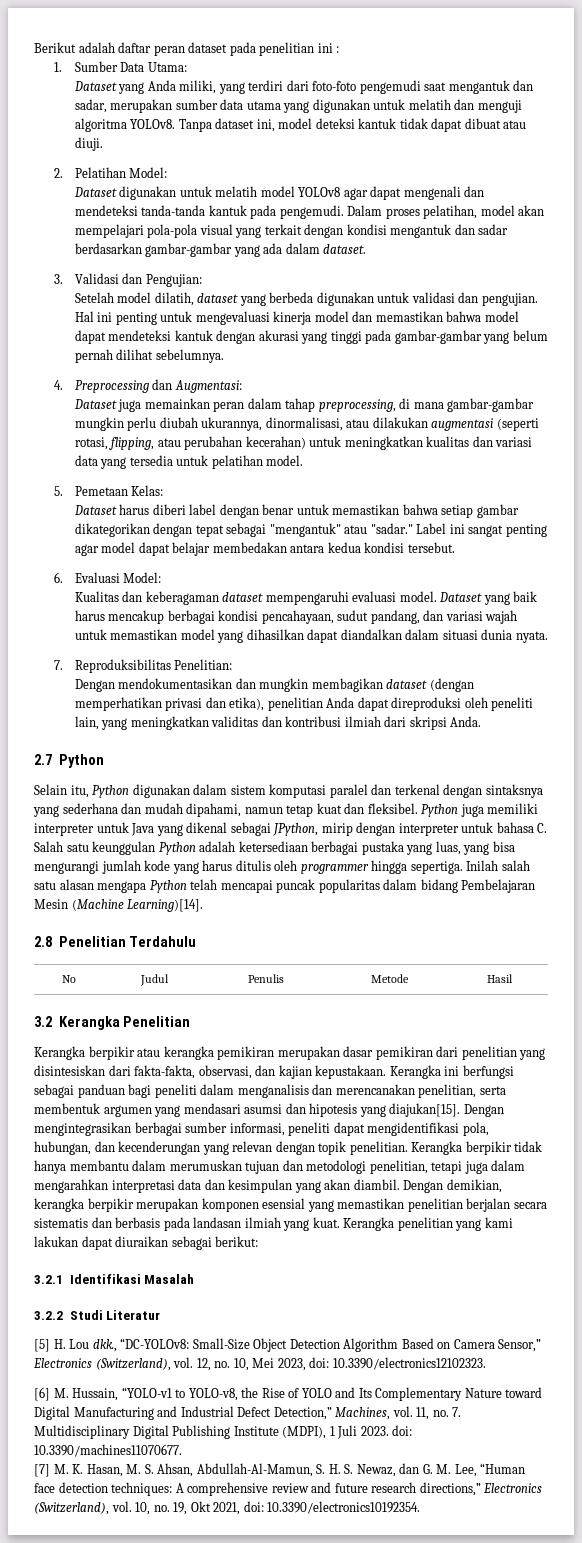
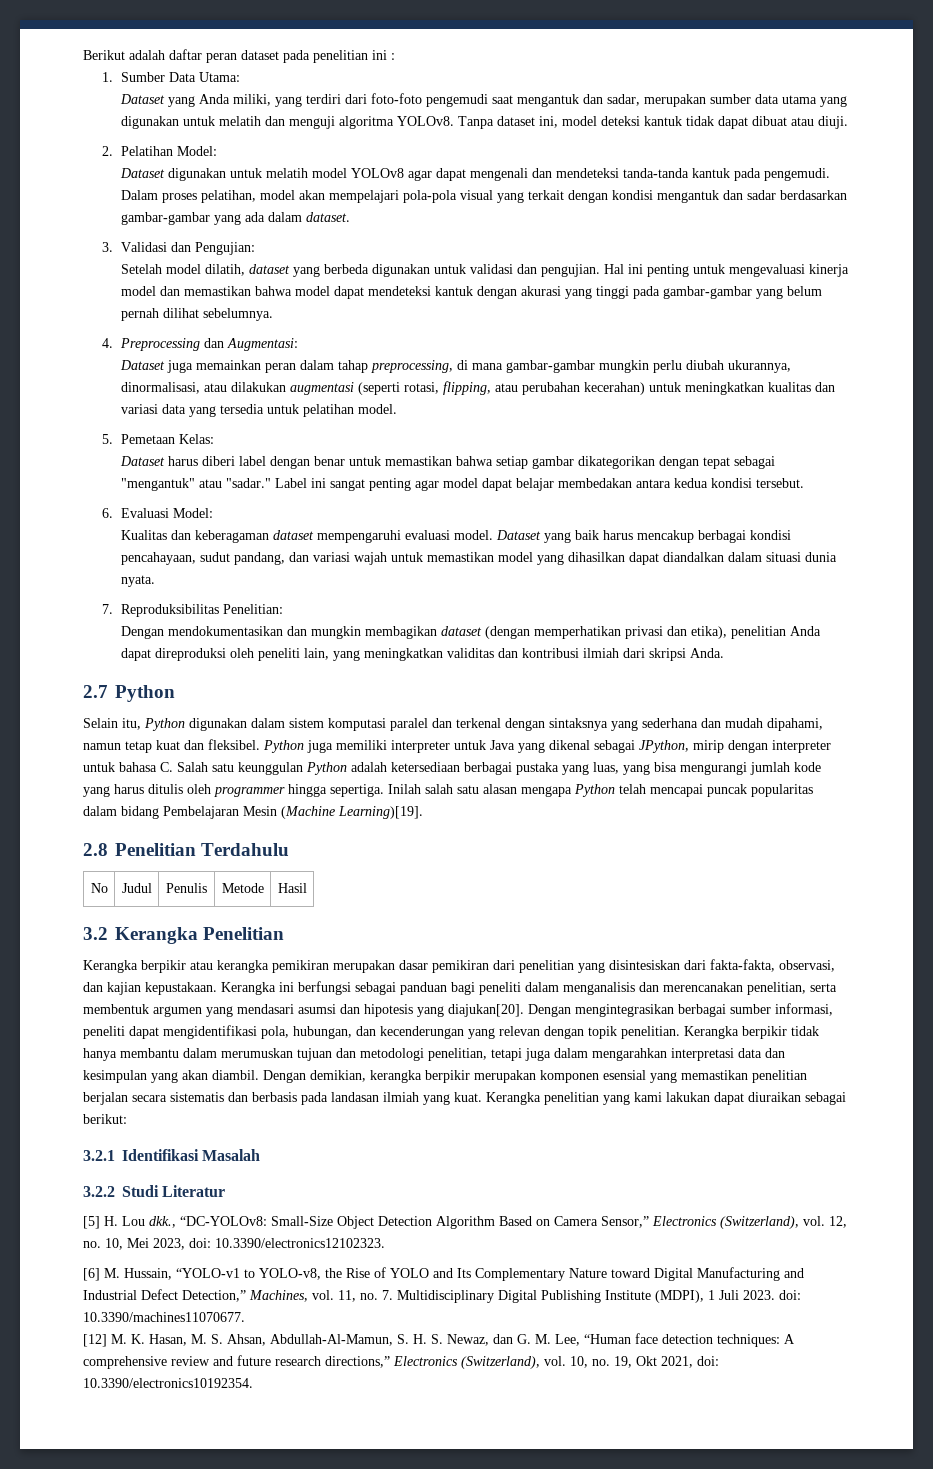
[127,899,204,912] Learning)[14]. -> [338,806,423,819] Learning)[19].
[389,1103,461,1117] diajukan[15]. -> [448,1004,524,1017] diajukan[20].
[34,1464,50,1477] [7] -> [83,1334,107,1347] [12]

